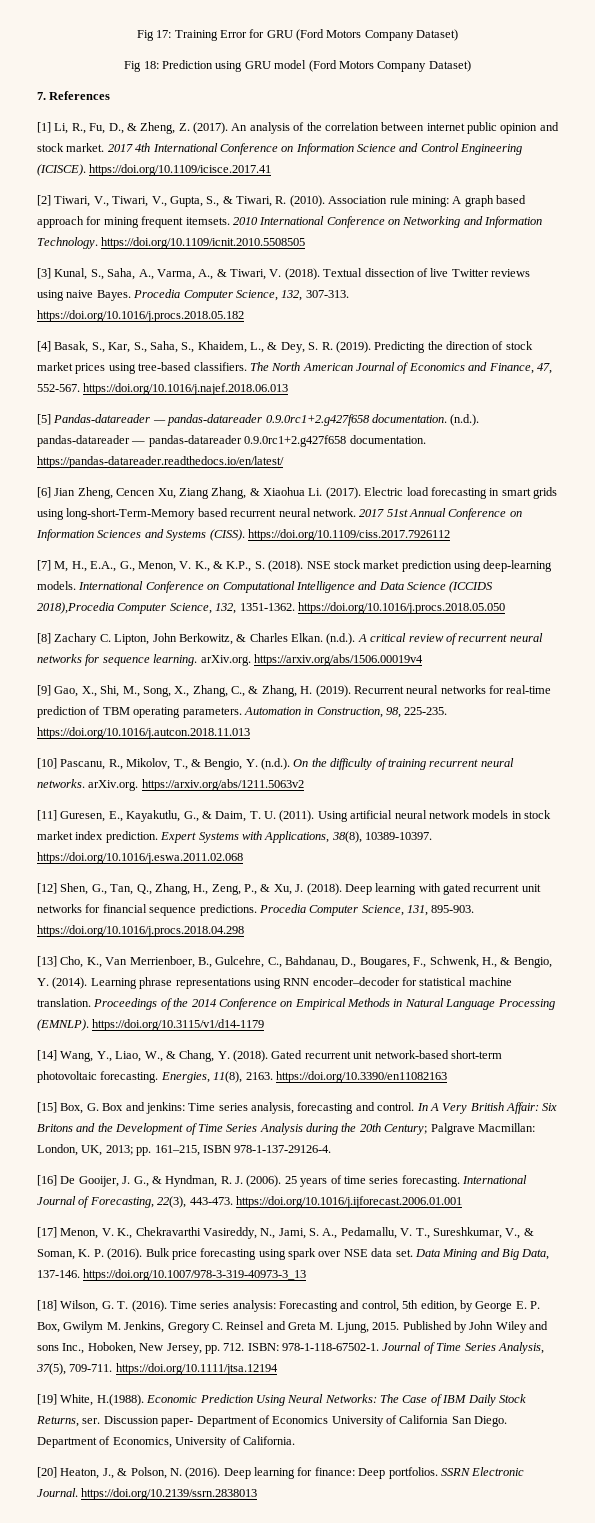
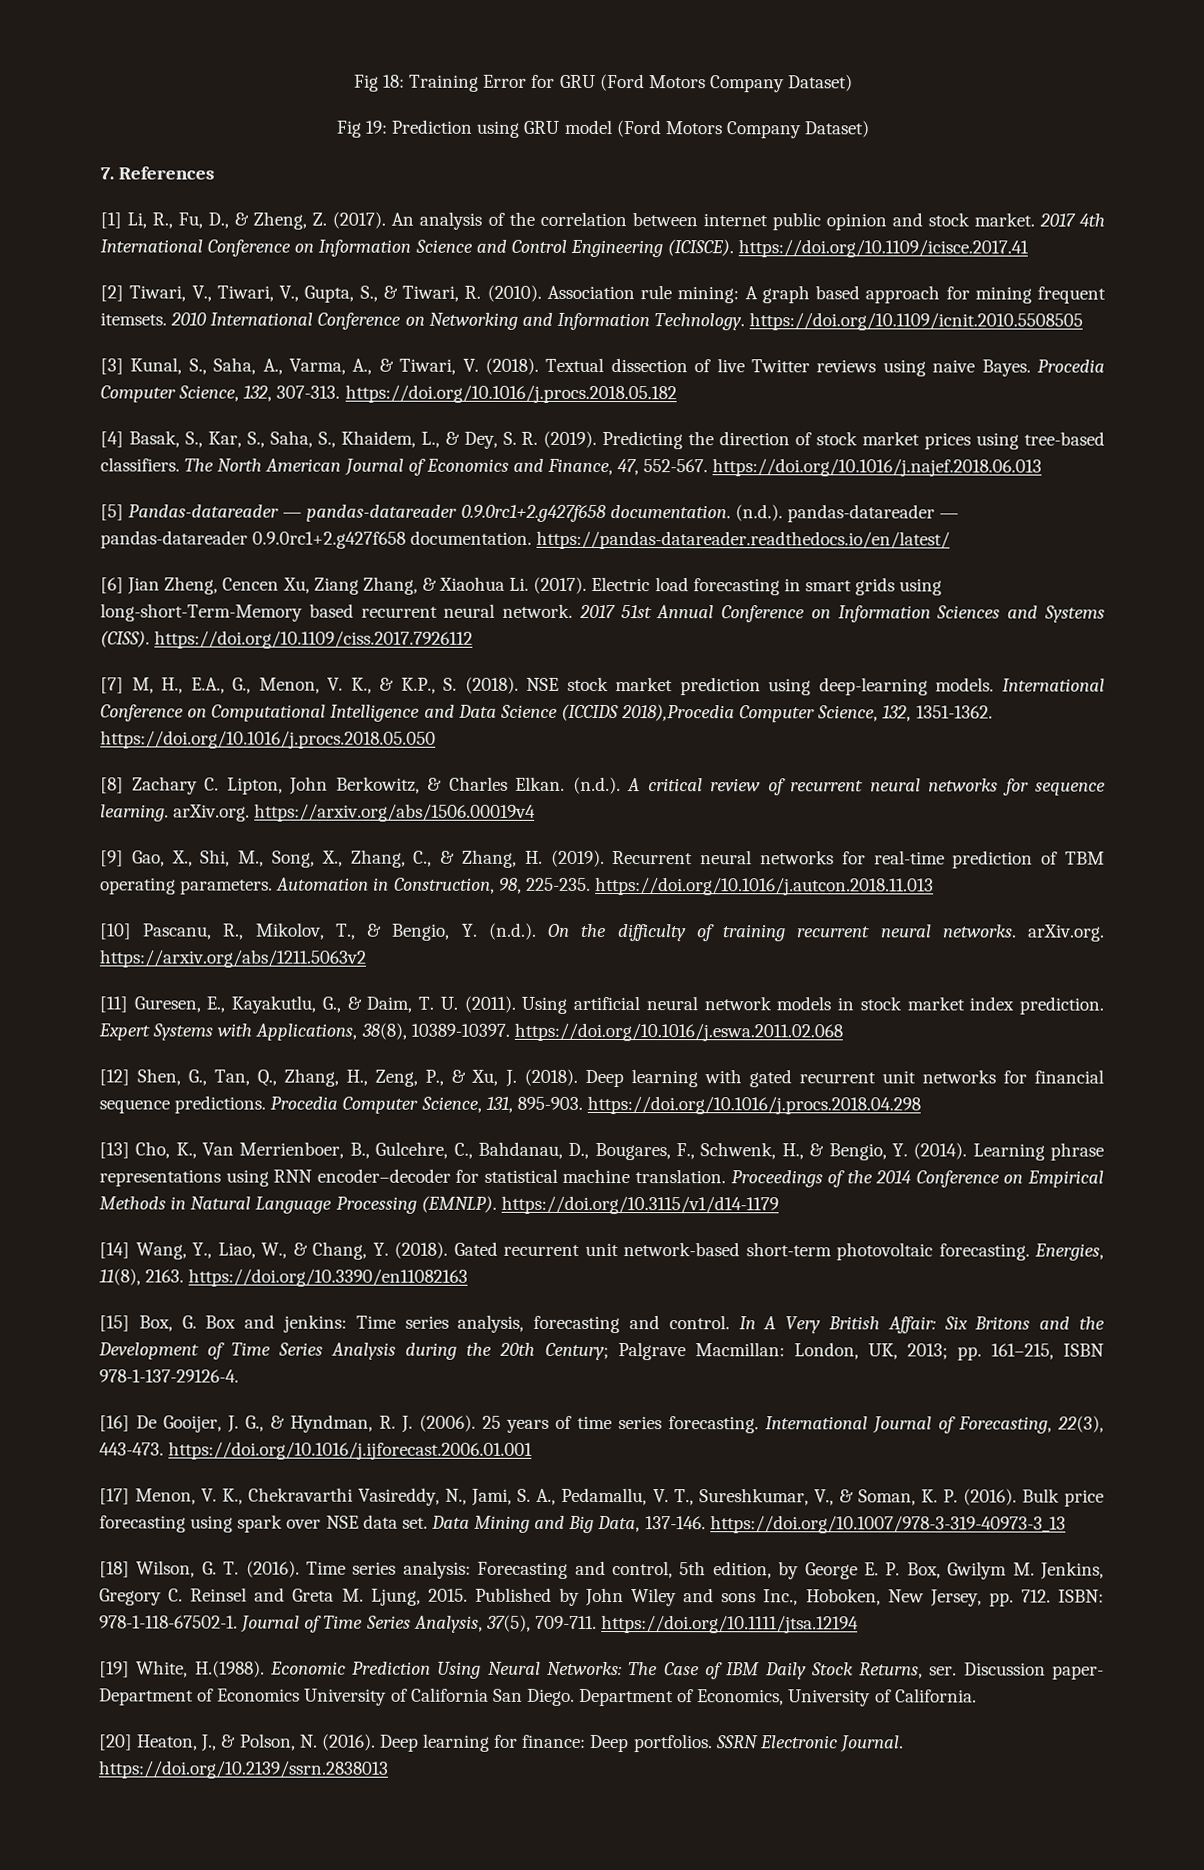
[136,30,172,41] Fig 17: -> [353,74,406,92] Fig 18:
[143,61,159,69] 18: -> [365,120,388,134] 19:

